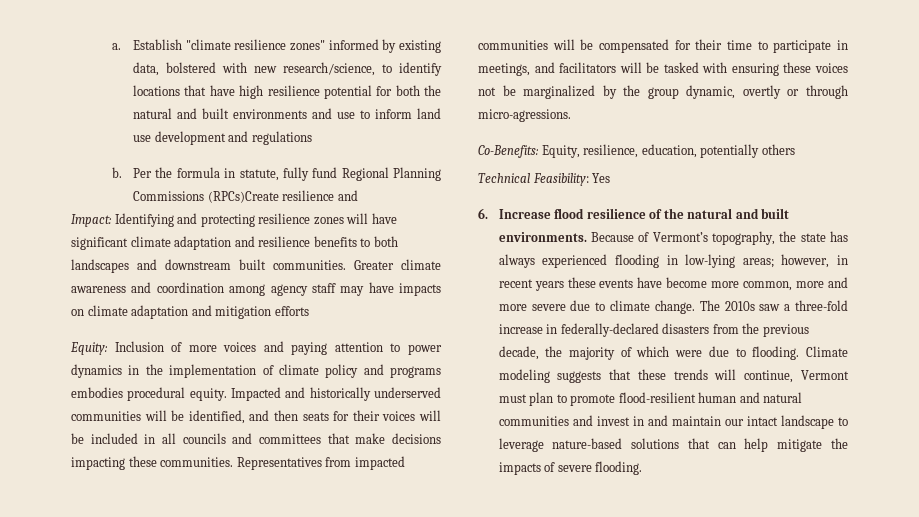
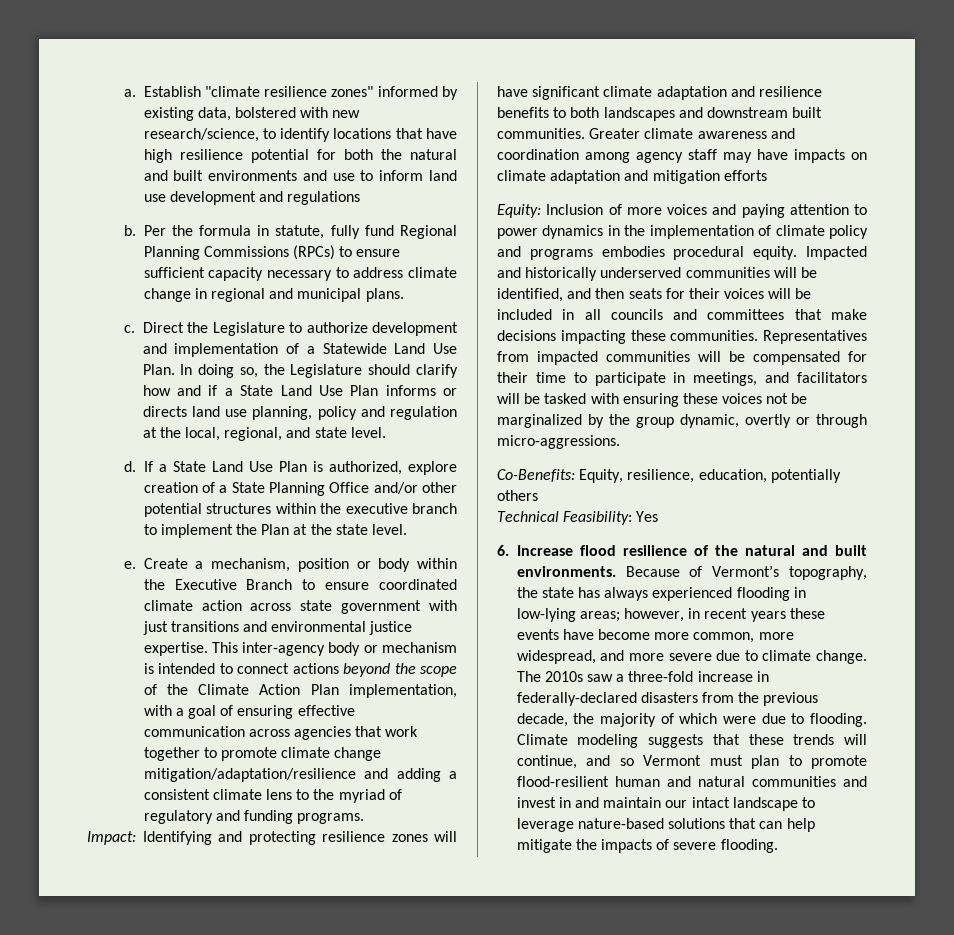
[207,190,358,203] (RPCs)Create resilience and -> [293,245,401,260] [143,267,457,281] [143,288,404,302] [123,322,458,336] [142,343,457,357] [142,364,458,378] [142,385,457,396] [142,406,457,420] [142,427,386,441] [123,461,457,475] [143,482,457,496] [143,503,457,517] [143,524,408,538] [123,558,457,572] [143,579,457,590] [143,600,457,614] [142,621,413,635] [143,642,457,656] [143,663,457,677] [143,684,457,698] [143,705,355,719] [143,726,419,740] [143,747,382,761] [143,768,458,782] [143,789,402,803] [143,810,365,824] (RPCs) to ensure sufficient capacity necessary to address climate change in regional and municipal plans. // c. Direct the Legislature to authorize development and implementation of a Statewide Land Use Plan. In doing so, the Legislature should clarify how and if a State Land Use Plan informs or directs land use planning, policy and regulation at the local, regional, and state level. // d. If a State Land Use Plan is authorized, explore creation of a State Planning Office and/or other potential structures within the executive branch to implement the Plan at the state level. // e. Create a mechanism, position or body within the Executive Branch to ensure coordinated climate action across state government with just transitions and environmental justice expertise. This inter-agency body or mechanism is intended to connect actions beyond the scope of the Climate Action Plan implementation, with a goal of ensuring effective communication across agencies that work together to promote climate change mitigation/adaptation/resilience and adding a consistent climate lens to the myriad of regulatory and funding programs.
[478,109,571,122] micro-agressions. -> [497,435,620,449] micro-aggressions.
(825, 284) none -> [516,650,596,664] widespread,
(794, 376) none -> [586,755,634,766] and so

